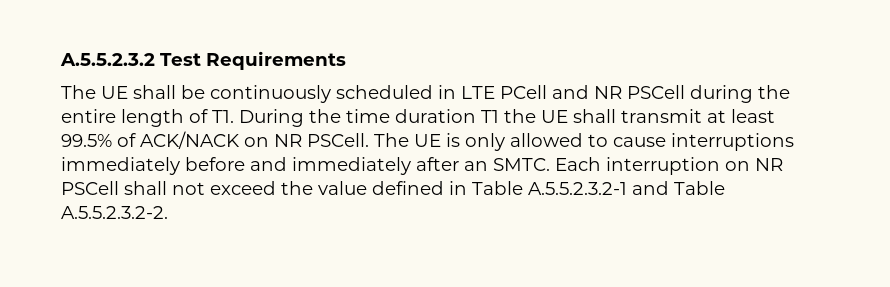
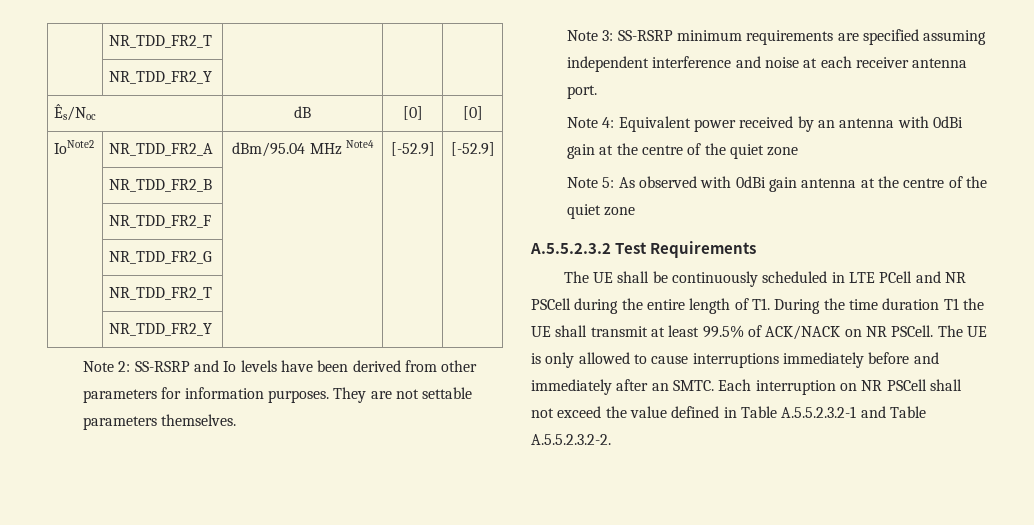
(60, 59) none -> [109,35,213,48] [109,71,213,84] [54,104,97,121] [294,106,311,118] [402,106,423,120] [462,106,483,120] [54,140,95,154] [109,143,214,156] [232,140,374,157] [390,142,435,156] [450,142,495,156] [109,179,213,192] [109,215,212,228] [109,251,213,264] [109,287,213,300] [109,323,213,336] [83,360,478,372] [83,387,473,403] [83,414,237,430] [567,29,987,45] [567,56,968,72] [567,85,598,99] [567,116,963,132] [567,143,799,159] [567,176,987,192] [567,204,636,219] | NR_TDD_FR2_T | | | // | NR_TDD_FR2_Y | | | // Ês/Noc | dB | [0] | [0] // IoNote2 | NR_TDD_FR2_A | dBm/95.04 MHz Note4 | [-52.9] | [-52.9] // | NR_TDD_FR2_B | | | // | NR_TDD_FR2_F | | | // | NR_TDD_FR2_G | | | // | NR_TDD_FR2_T | | | // | NR_TDD_FR2_Y | | | // Note 2: SS-RSRP and Io levels have been derived from other parameters for information purposes. They are not settable parameters themselves. // Note 3: SS-RSRP minimum requirements are specified assuming independent interference and noise at each receiver antenna port. // Note 4: Equivalent power received by an antenna with 0dBi gain at the centre of the quiet zone // Note 5: As observed with 0dBi gain antenna at the centre of the quiet zone //

